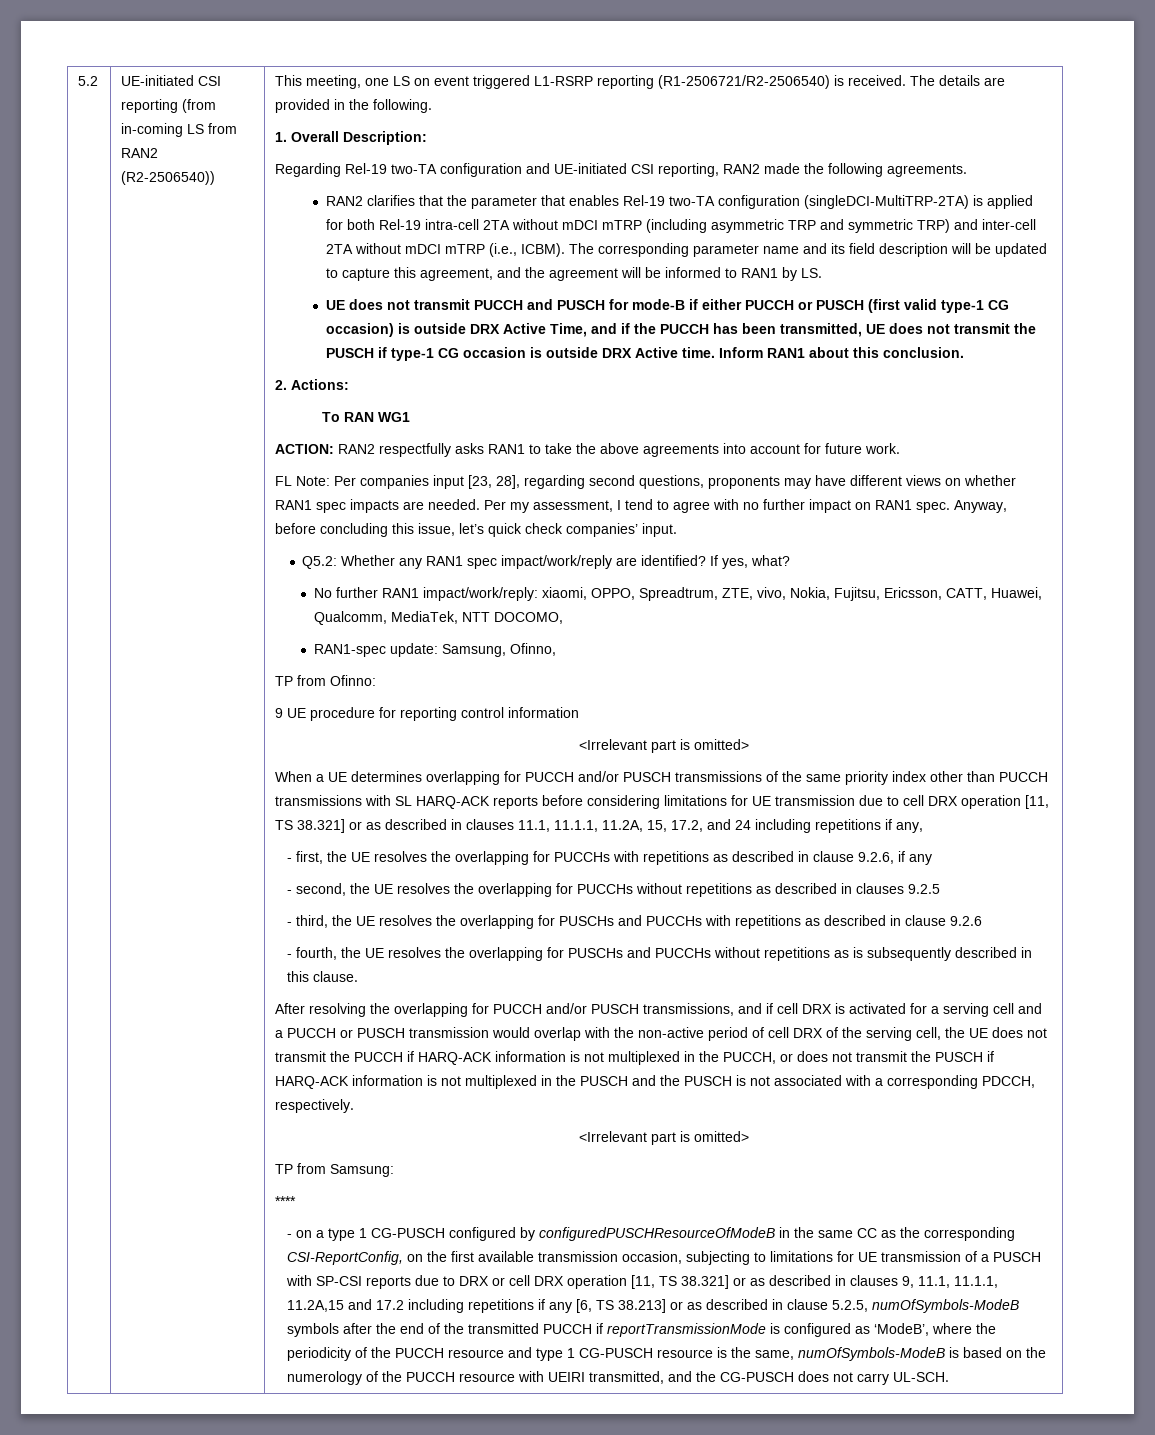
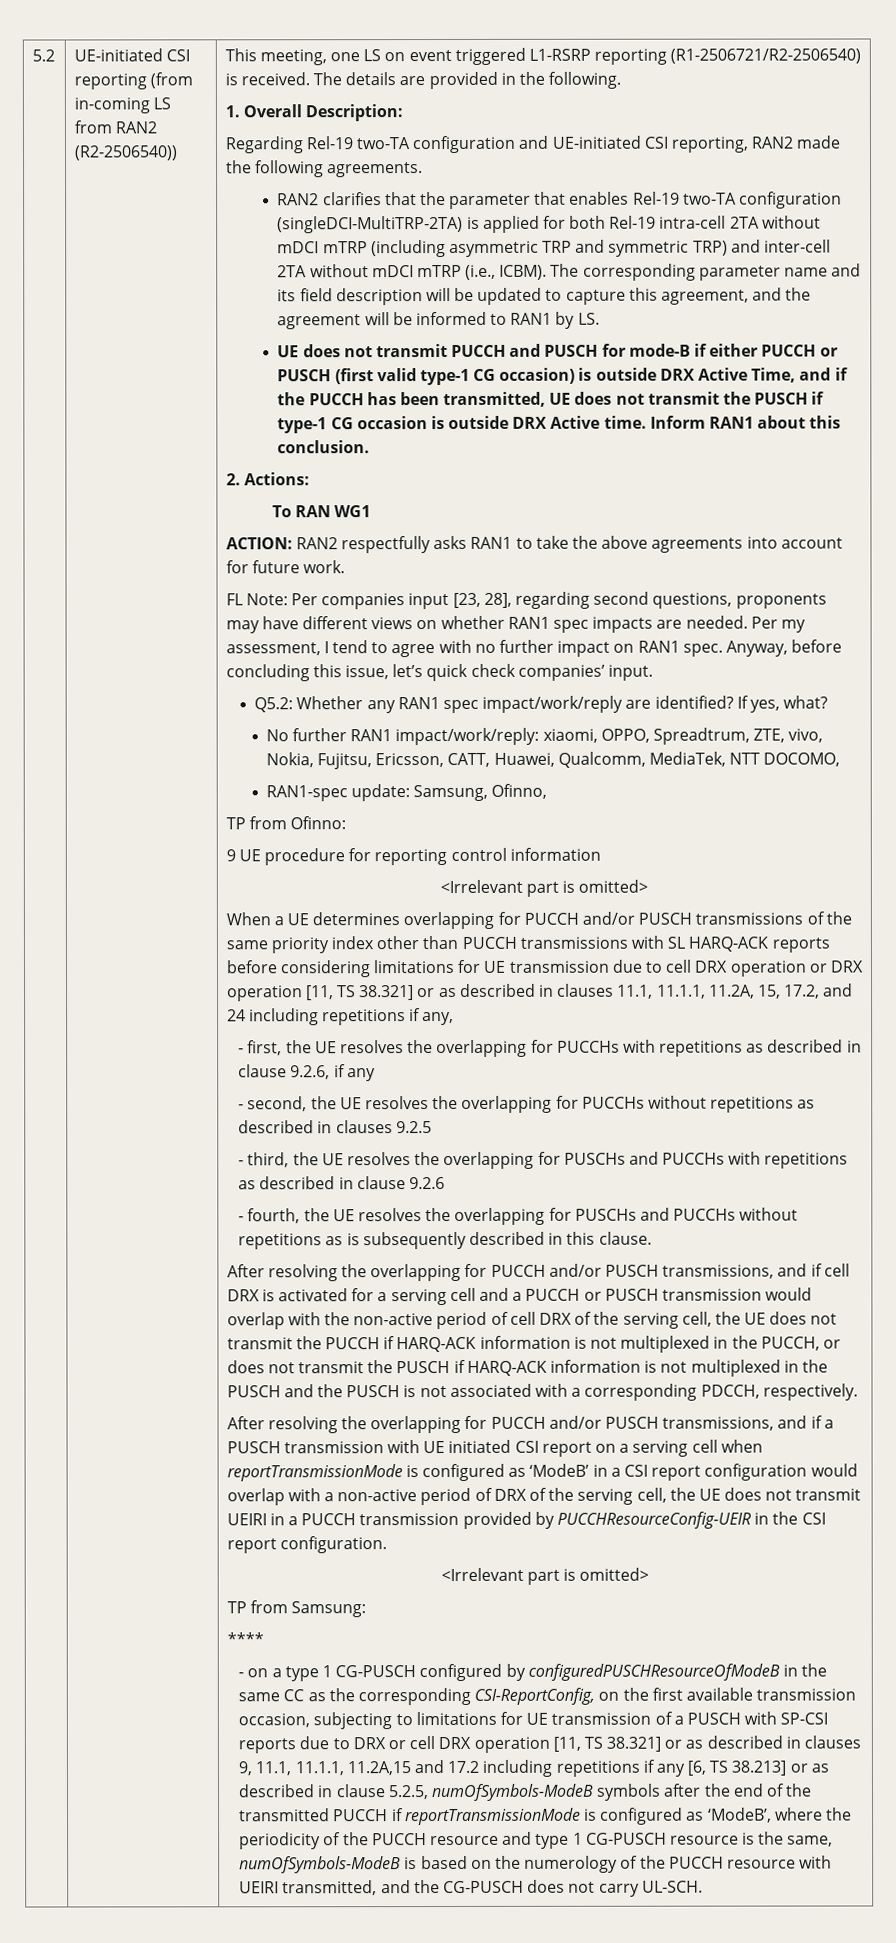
(1022, 802) none -> [808,960,864,973] [226,985,303,1002] or DRX operation
(355, 1106) none -> [226,1415,834,1434] [226,1439,763,1457] [226,1463,858,1482] [226,1487,862,1506] [226,1511,826,1529] [226,1536,387,1554] // After resolving the overlapping for PUCCH and/or PUSCH transmissions, and if a PUSCH transmission with UE initiated CSI report on a serving cell when reportTransmissionMode is configured as ‘ModeB’ in a CSI report configuration would overlap with a non-active period of DRX of the serving cell, the UE does not transmit UEIRI in a PUCCH transmission provided by PUCCHResourceConfig-UEIR in the CSI report configuration.

